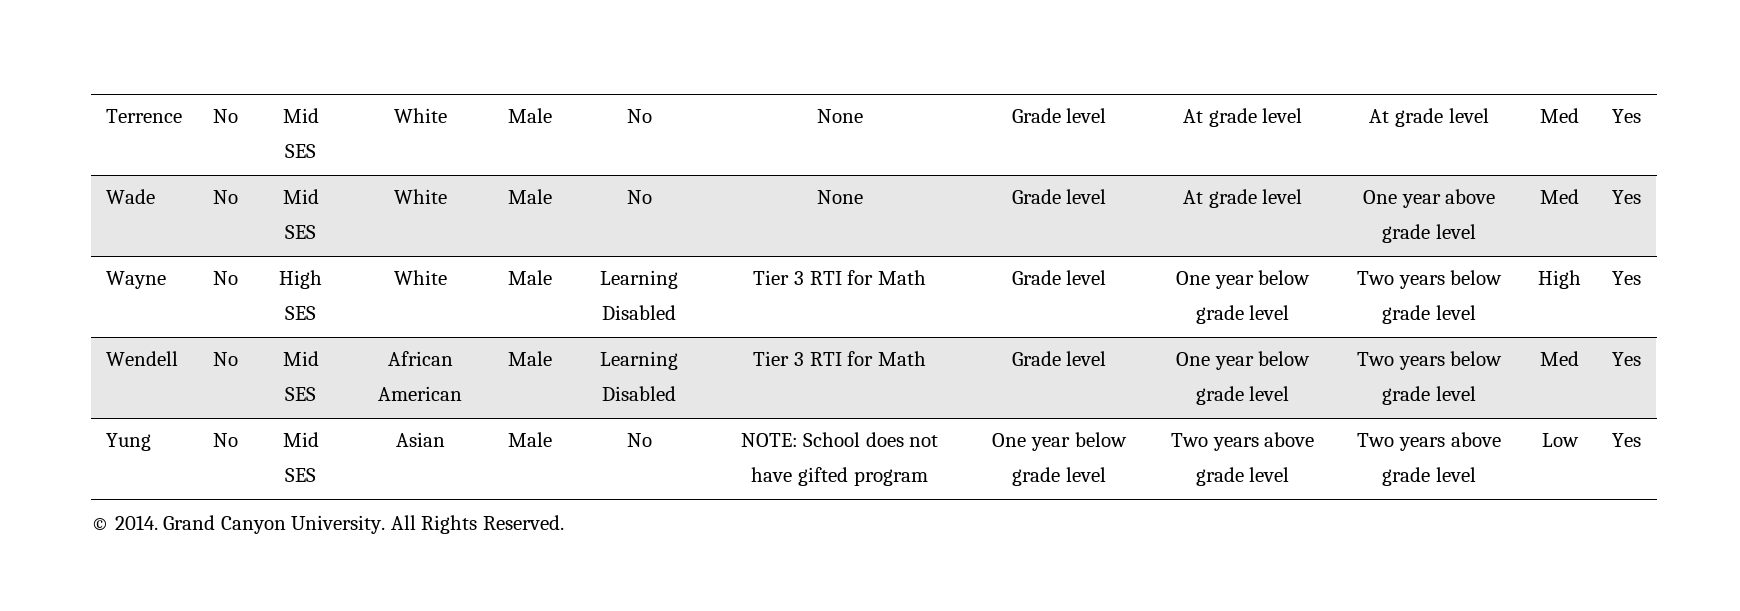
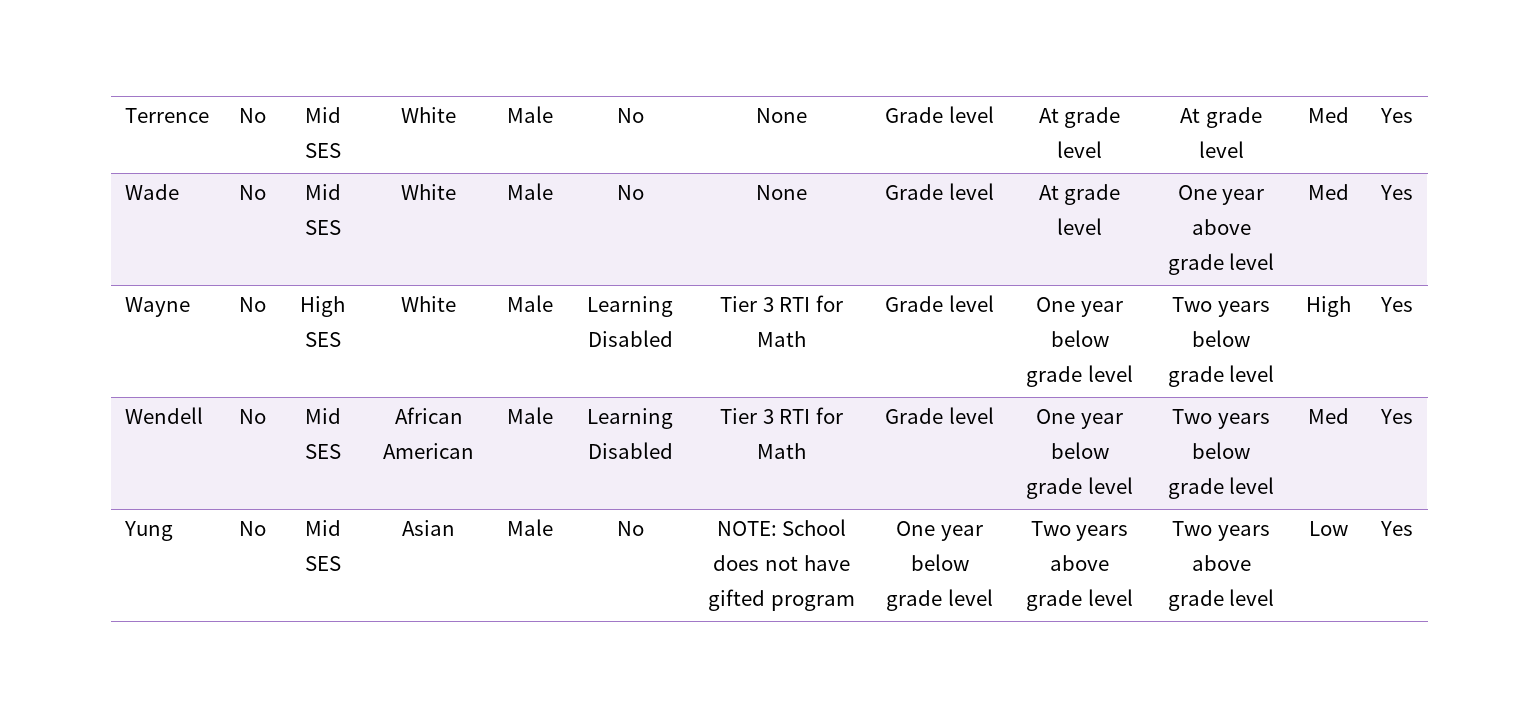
[91,515,564,534] // © 2014. Grand Canyon University. All Rights Reserved. -> (1413, 528) none

